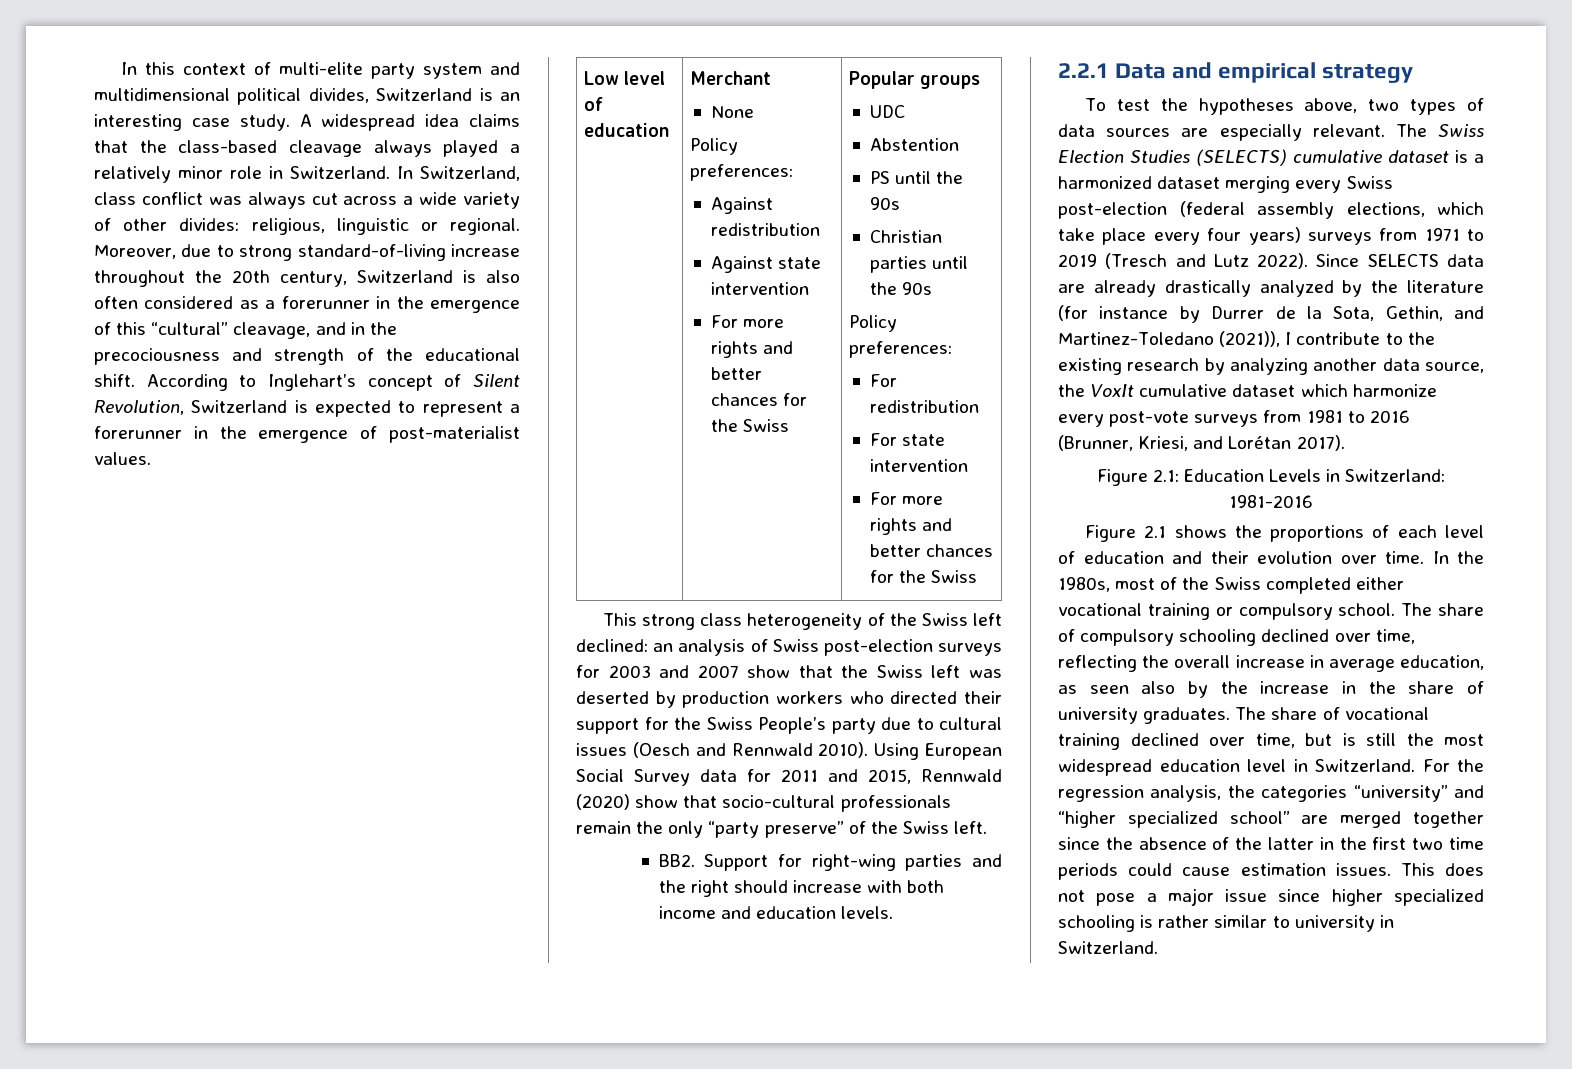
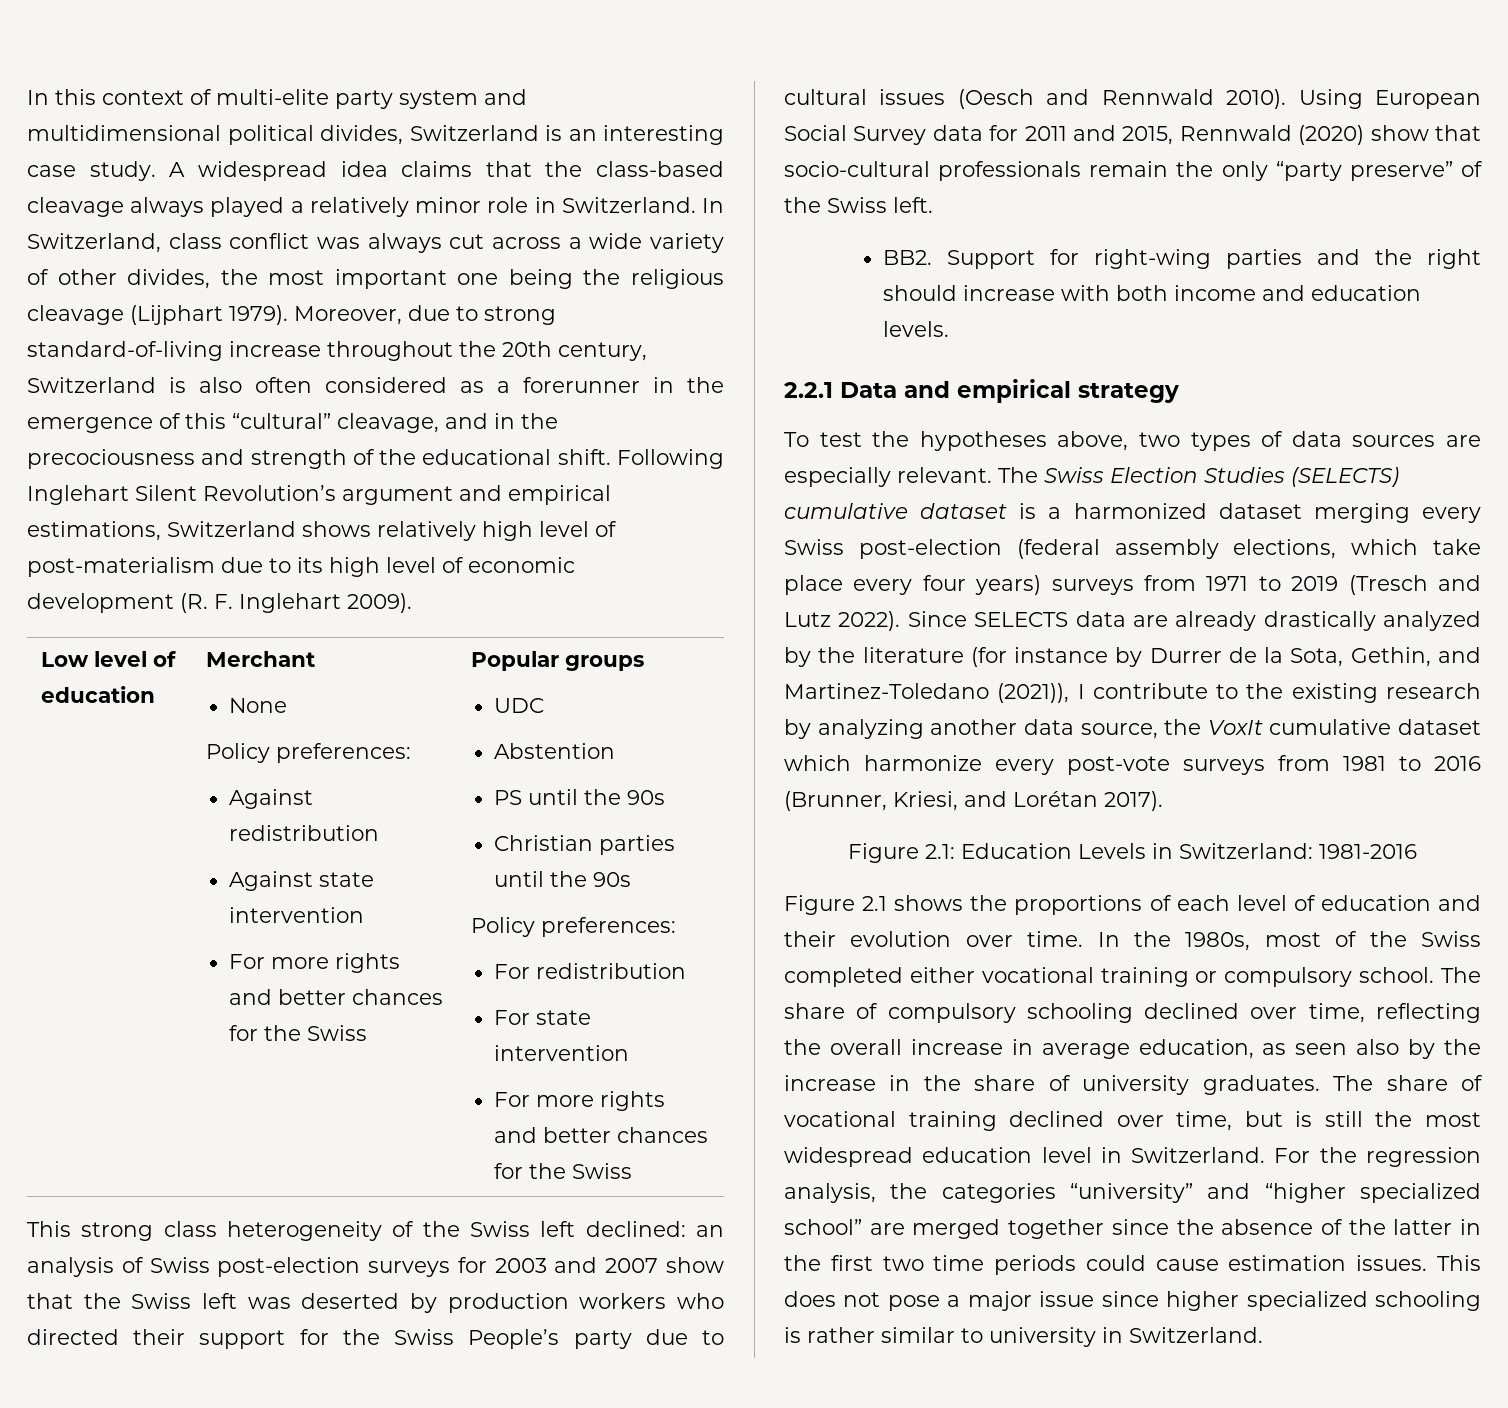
[179,218,520,235] divides: religious, linguistic or regional. -> [127,269,724,289] [27,305,288,325] divides, the most important one being the religious cleavage (Lijphart 1979).
[146,374,521,391] [94,400,520,417] [94,426,520,443] [94,452,151,465] According to Inglehart’s concept of Silent Revolution, Switzerland is expected to represent a forerunner in the emergence of post-materialist values. -> [617,449,724,469] [27,485,611,505] [27,521,617,541] [27,557,575,577] [27,593,412,613] Following Inglehart Silent Revolution’s argument and empirical estimations, Switzerland shows relatively high level of post-materialism due to its high level of economic development (R. F. Inglehart 2009).

